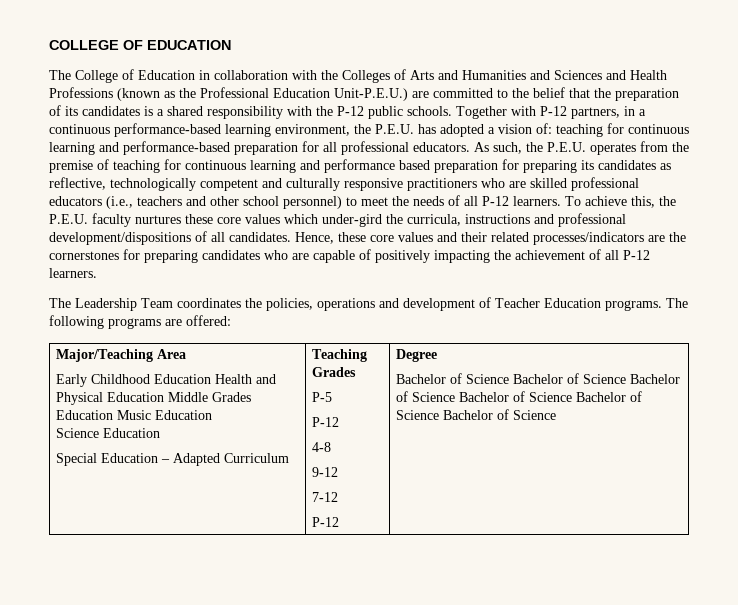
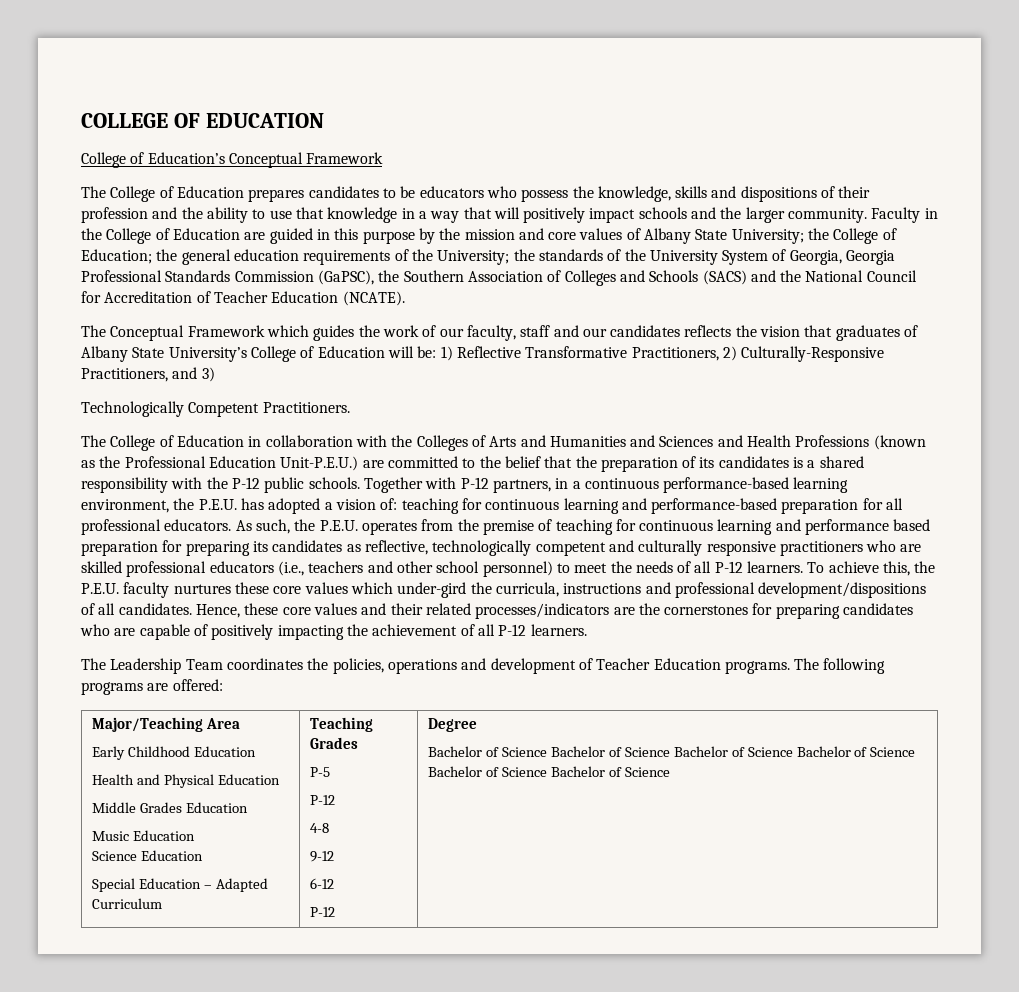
(231, 45) none -> [81,152,384,168] [81,186,871,202] [81,207,938,223] [81,228,897,244] [81,249,896,265] [81,270,917,286] [81,291,405,306] [81,325,919,341] [81,346,885,362] [81,367,215,382] [81,401,350,417] // College of Education’s Conceptual Framework // The College of Education prepares candidates to be educators who possess the knowledge, skills and dispositions of their profession and the ability to use that knowledge in a way that will positively impact schools and the larger community. Faculty in the College of Education are guided in this purpose by the mission and core values of Albany State University; the College of Education; the general education requirements of the University; the standards of the University System of Georgia, Georgia Professional Standards Commission (GaPSC), the Southern Association of Colleges and Schools (SACS) and the National Council for Accreditation of Teacher Education (NCATE). // The Conceptual Framework which guides the work of our faculty, staff and our candidates reflects the vision that graduates of Albany State University’s College of Education will be: 1) Reflective Transformative Practitioners, 2) Culturally-Responsive Practitioners, and 3) // Technologically Competent Practitioners.
(212, 379) none -> (257, 751) //
(165, 397) none -> (281, 779) //
(114, 415) none -> (249, 807) //
[312,492,339,502] 7-12 -> [310,878,335,889] 6-12

